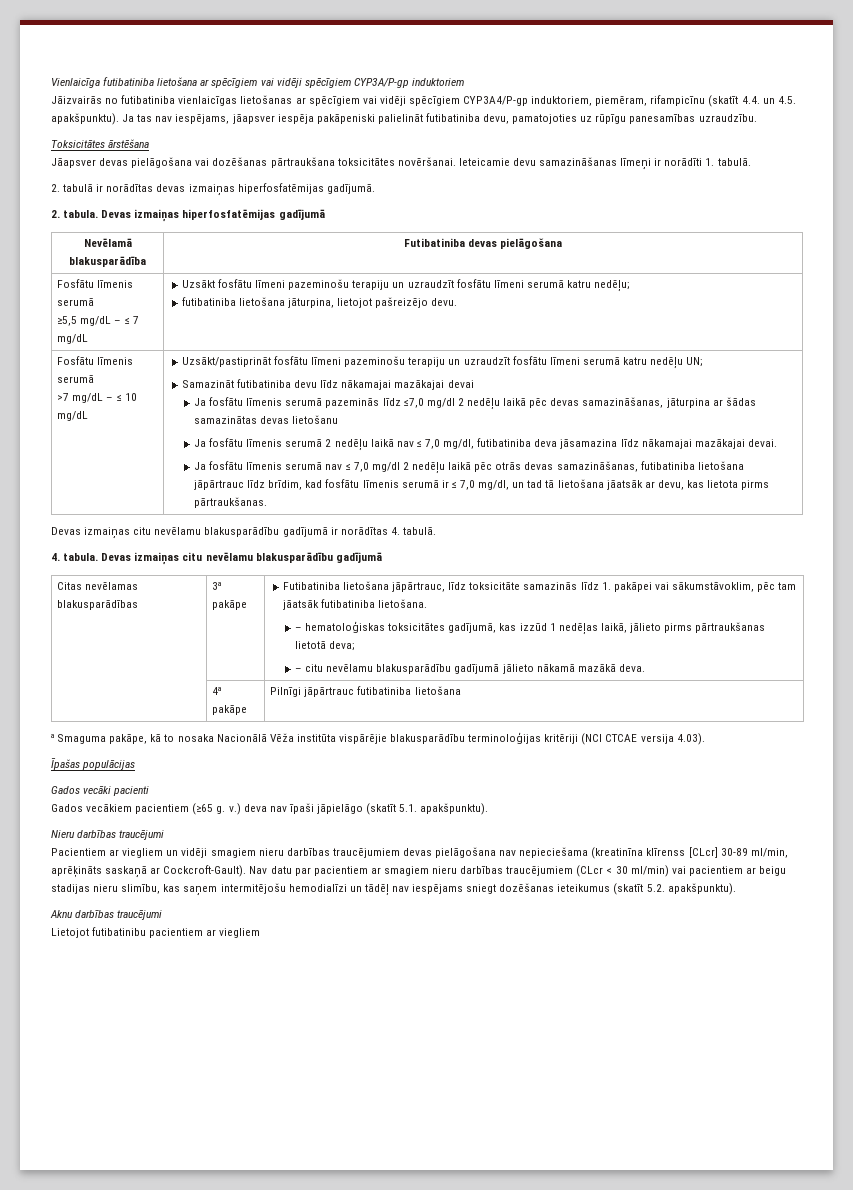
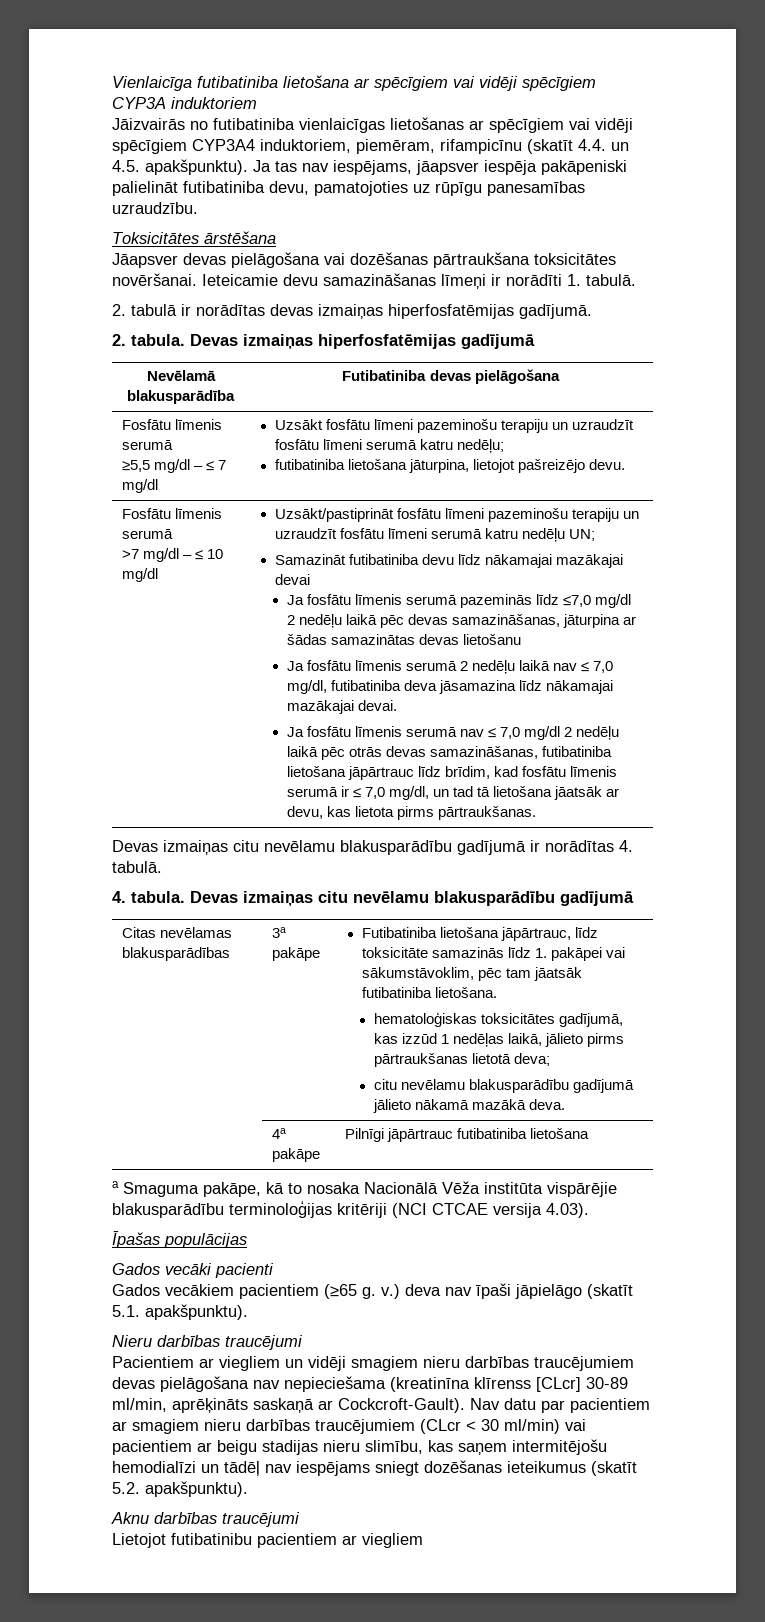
[353,78,409,88] CYP3A/P-gp -> [112,97,166,109] CYP3A
[463,96,529,106] CYP3A4/P-gp -> [192,139,255,151] CYP3A4
[80,316,112,326] mg/dL -> [154,459,191,473] mg/dl
[57,334,89,344] mg/dL -> [122,479,159,493] mg/dl
[72,393,104,403] mg/dL -> [143,548,180,562] mg/dl
[57,411,89,421] mg/dL -> [122,568,159,582] mg/dl
[295,627,303,631] – -> (497, 992) none
[295,668,303,672] – -> (551, 1059) none

